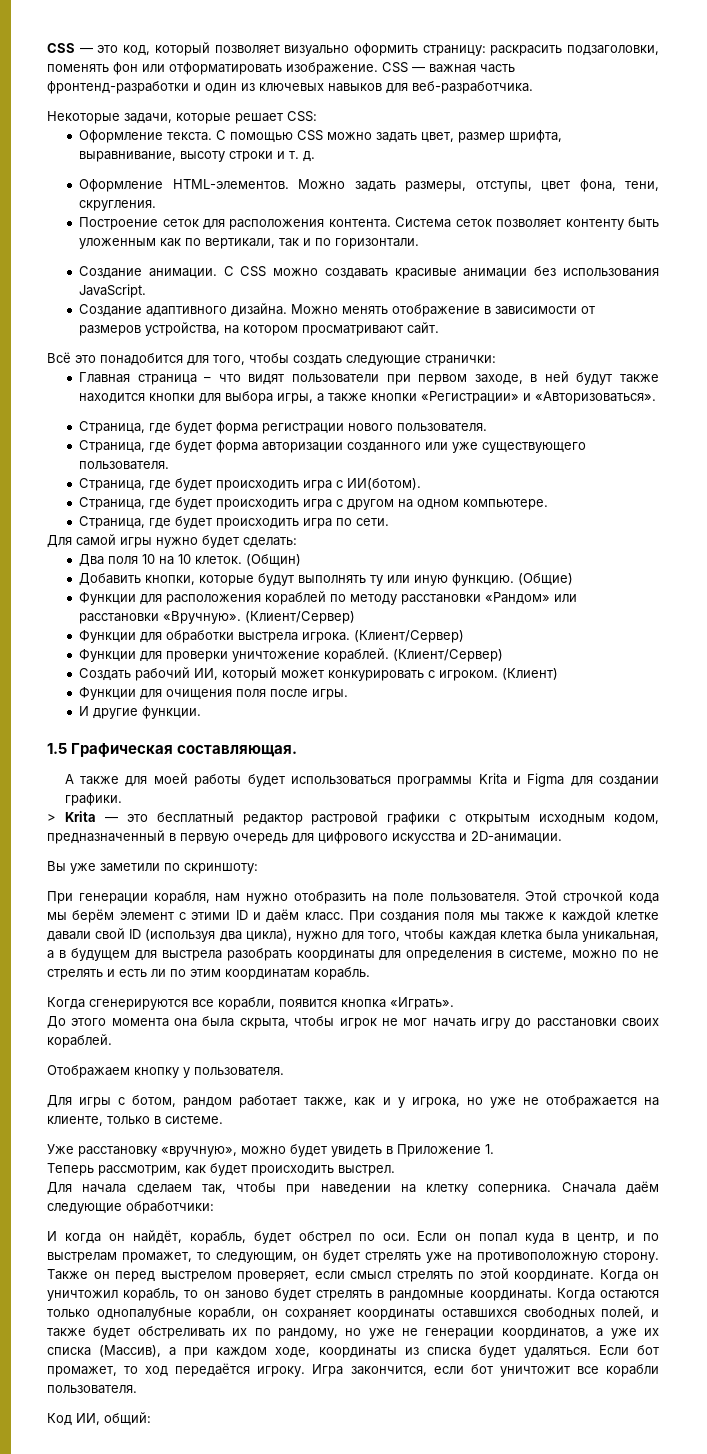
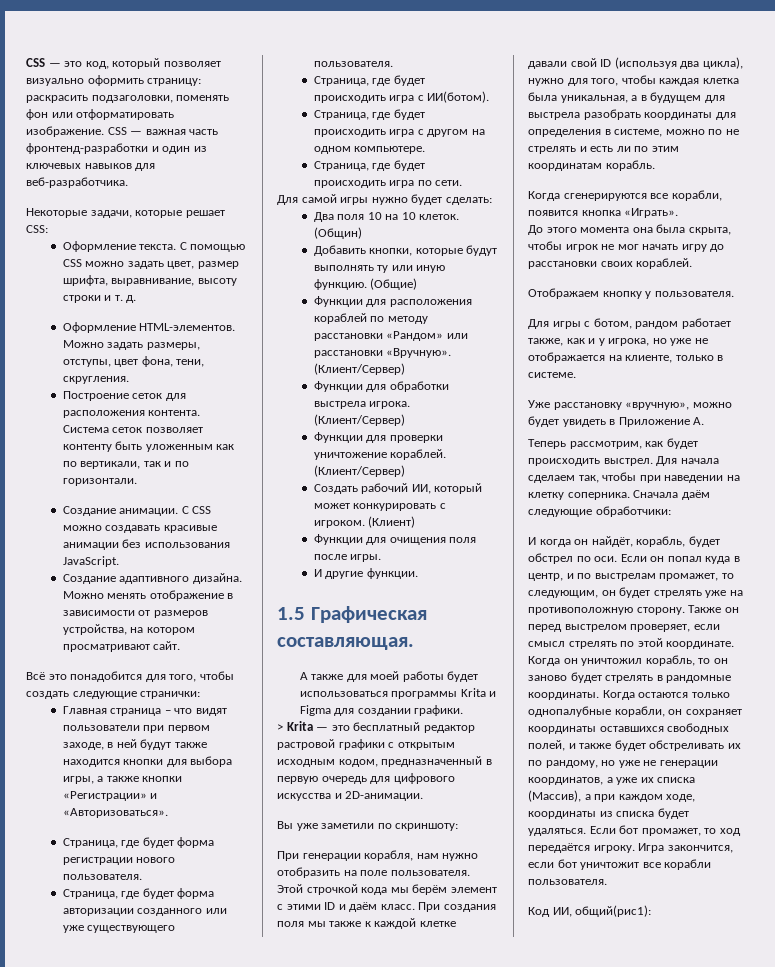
[485,1144,494,1154] 1. -> [693,417,705,425] А.
(395, 1170) // -> (653, 462) none
[104,1412,151,1426] общий: -> [575,905,652,917] общий(рис1):

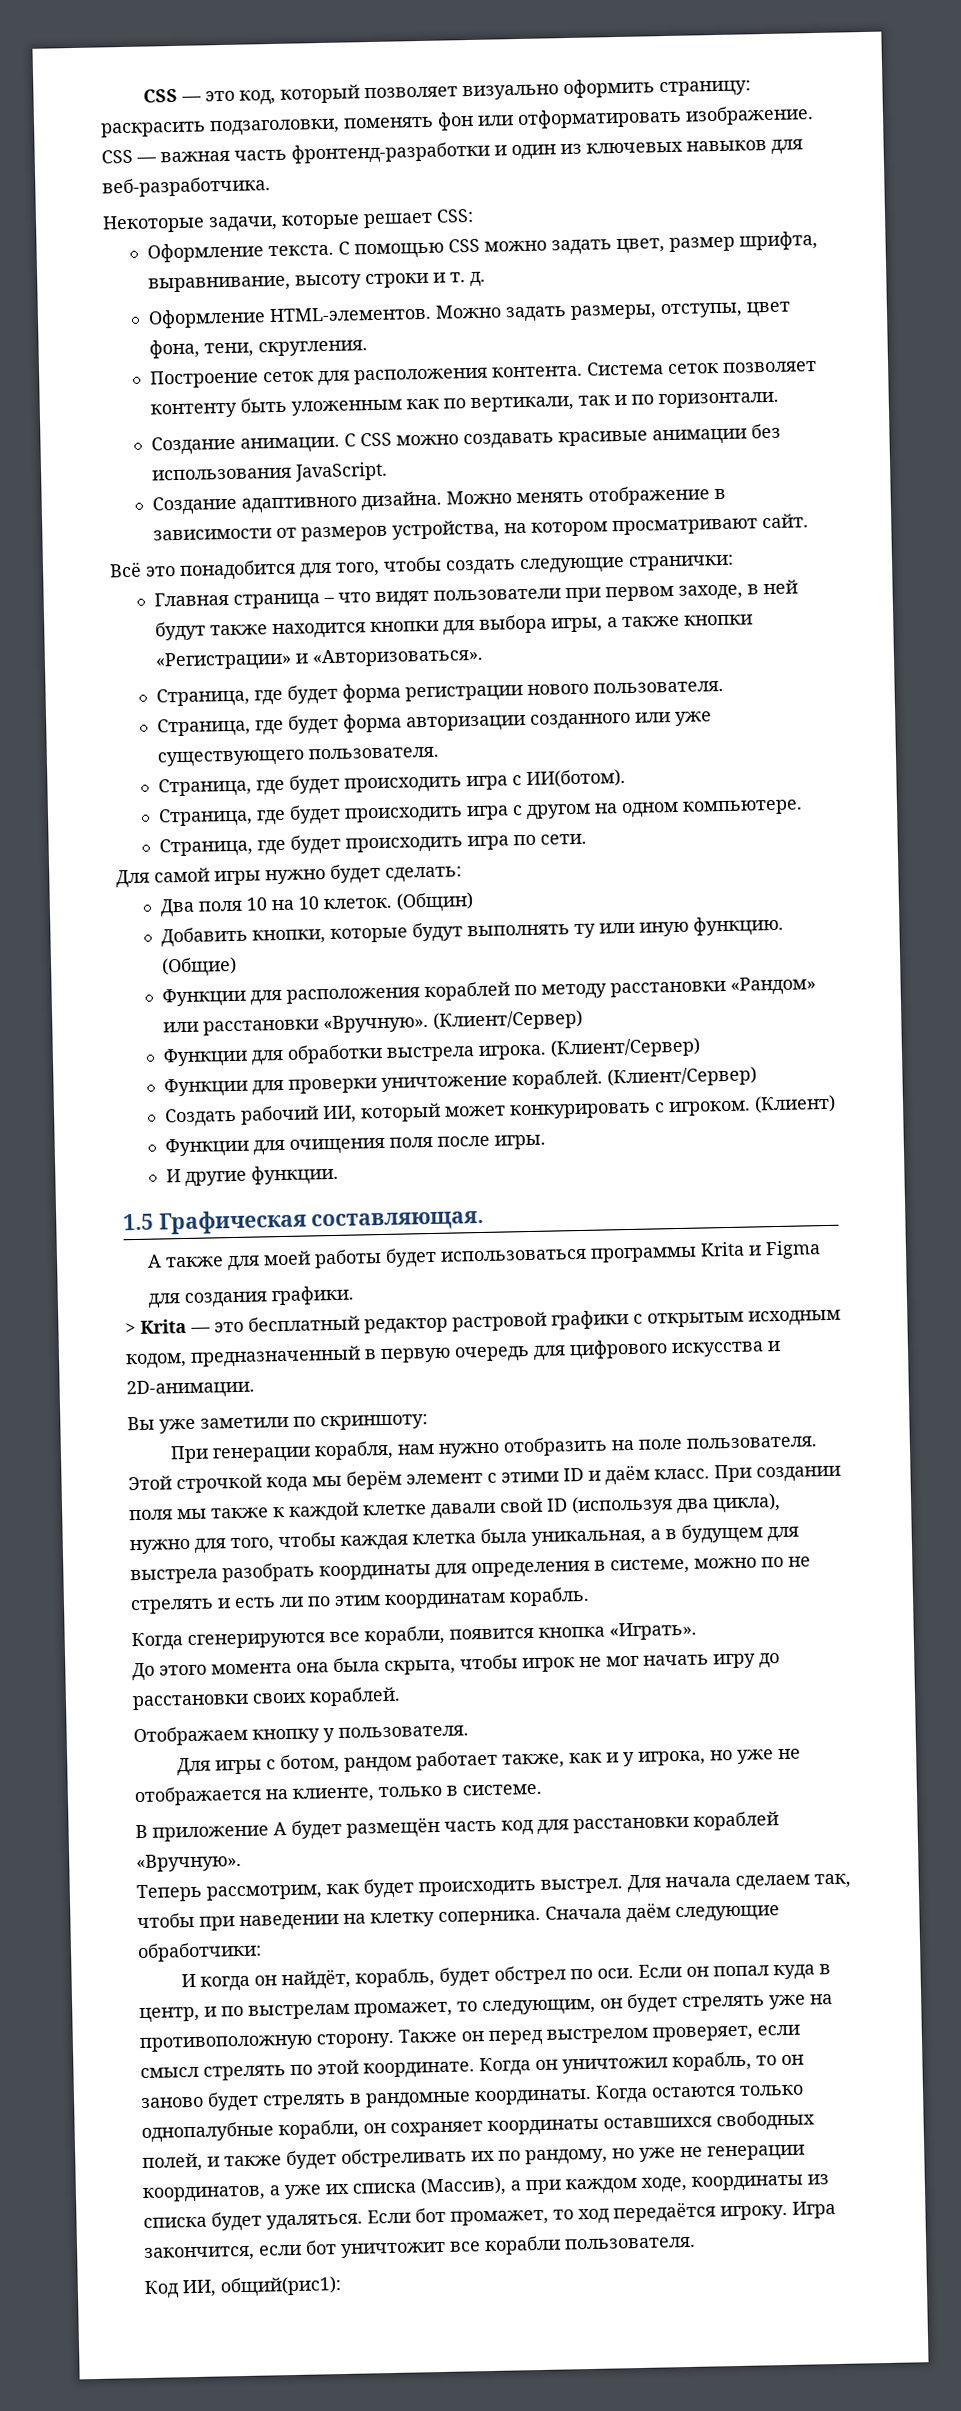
[334,708,411,716] для создании -> [147,1291,267,1309] // для создания
[443,904,496,912] создания -> [756,1465,841,1483] создании
[528,400,732,410] [528,416,705,427] Уже расстановку «вручную», можно будет увидеть в Приложение А. -> [135,1811,779,1842] [136,1852,242,1873] В приложение А будет размещён часть код для расстановки кораблей «Вручную».

